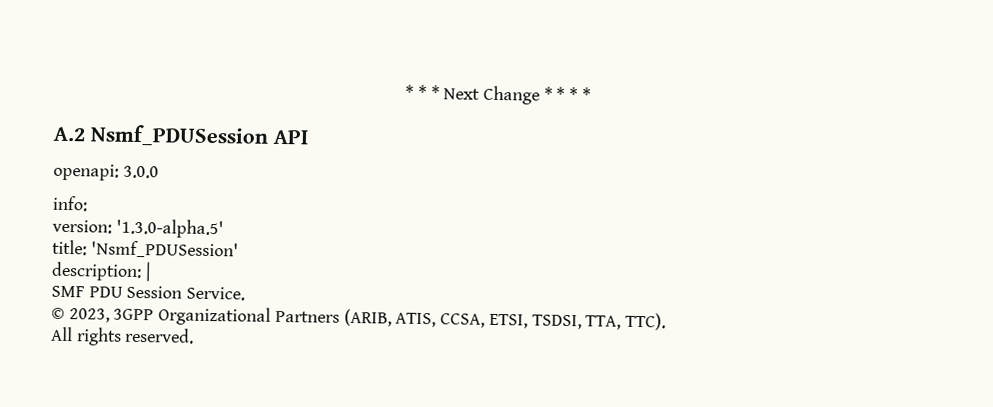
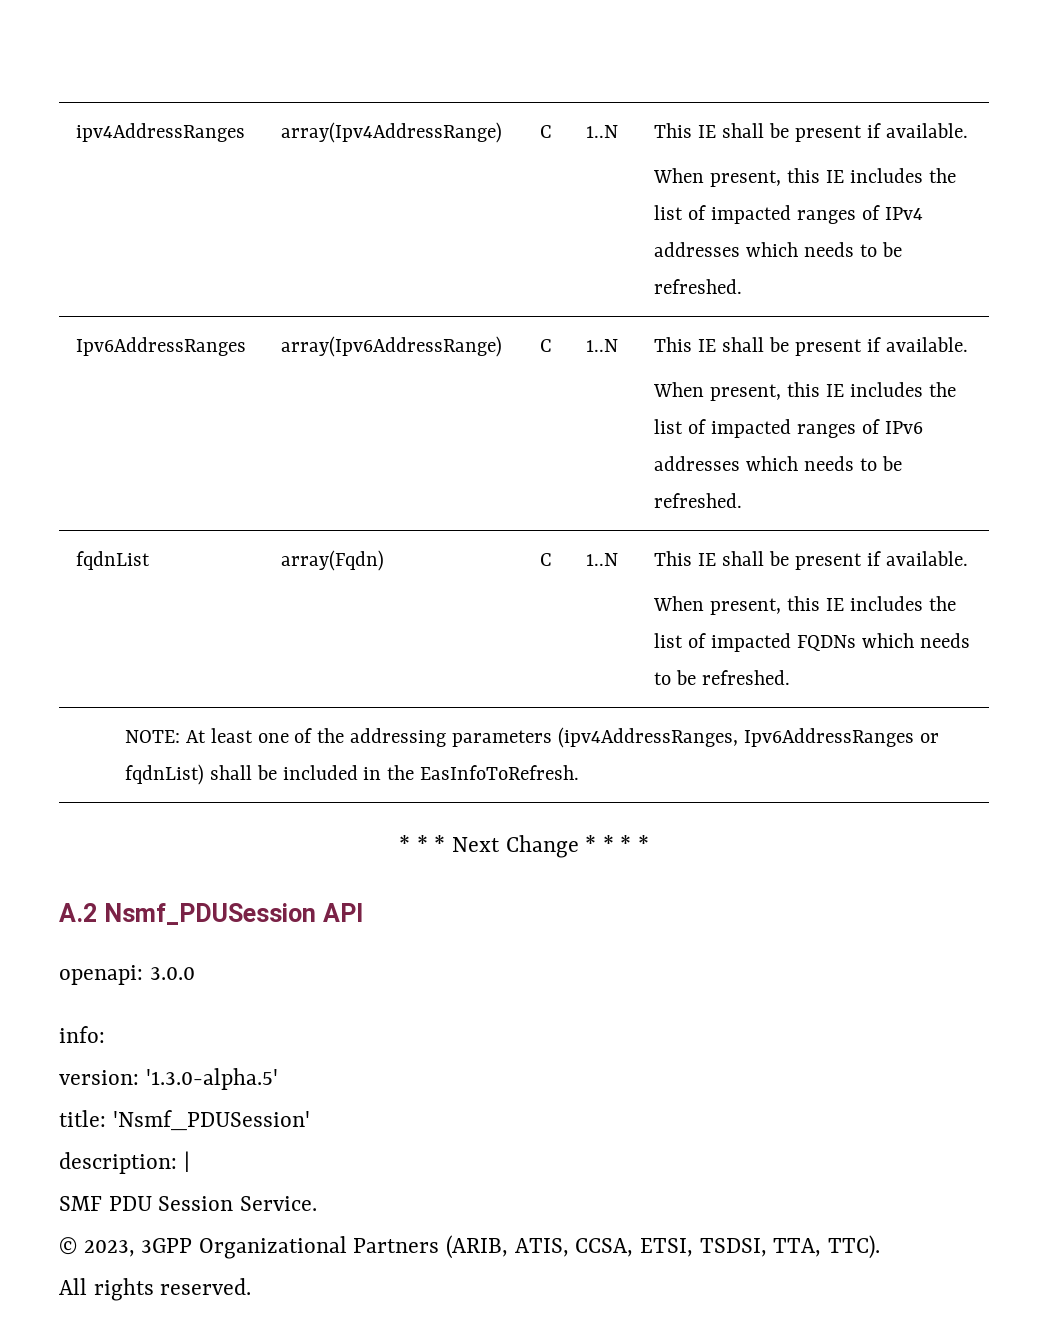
(405, 91) none -> [76,123,246,142] [281,122,503,143] [539,125,552,138] [586,125,619,138] [654,123,969,142] [653,168,957,187] [654,205,924,224] [654,242,903,257] [654,279,743,294] [76,337,247,356] [281,336,503,357] [539,339,552,352] [586,339,619,352] [654,337,969,356] [653,382,957,401] [654,419,924,438] [654,456,903,471] [654,493,743,508] [76,551,151,570] [281,550,385,571] [539,553,552,566] [586,553,619,566] [654,551,969,570] [653,596,957,615] [654,633,971,652] [654,670,791,685] [124,727,940,748] [124,764,580,785] ipv4AddressRanges | array(Ipv4AddressRange) | C | 1..N | This IE shall be present if available. // When present, this IE includes the list of impacted ranges of IPv4 addresses which needs to be refreshed. // Ipv6AddressRanges | array(Ipv6AddressRange) | C | 1..N | This IE shall be present if available. // When present, this IE includes the list of impacted ranges of IPv6 addresses which needs to be refreshed. // fqdnList | array(Fqdn) | C | 1..N | This IE shall be present if available. // When present, this IE includes the list of impacted FQDNs which needs to be refreshed. // NOTE: At least one of the addressing parameters (ipv4AddressRanges, Ipv6AddressRanges or fqdnList) shall be included in the EasInfoToRefresh. //

